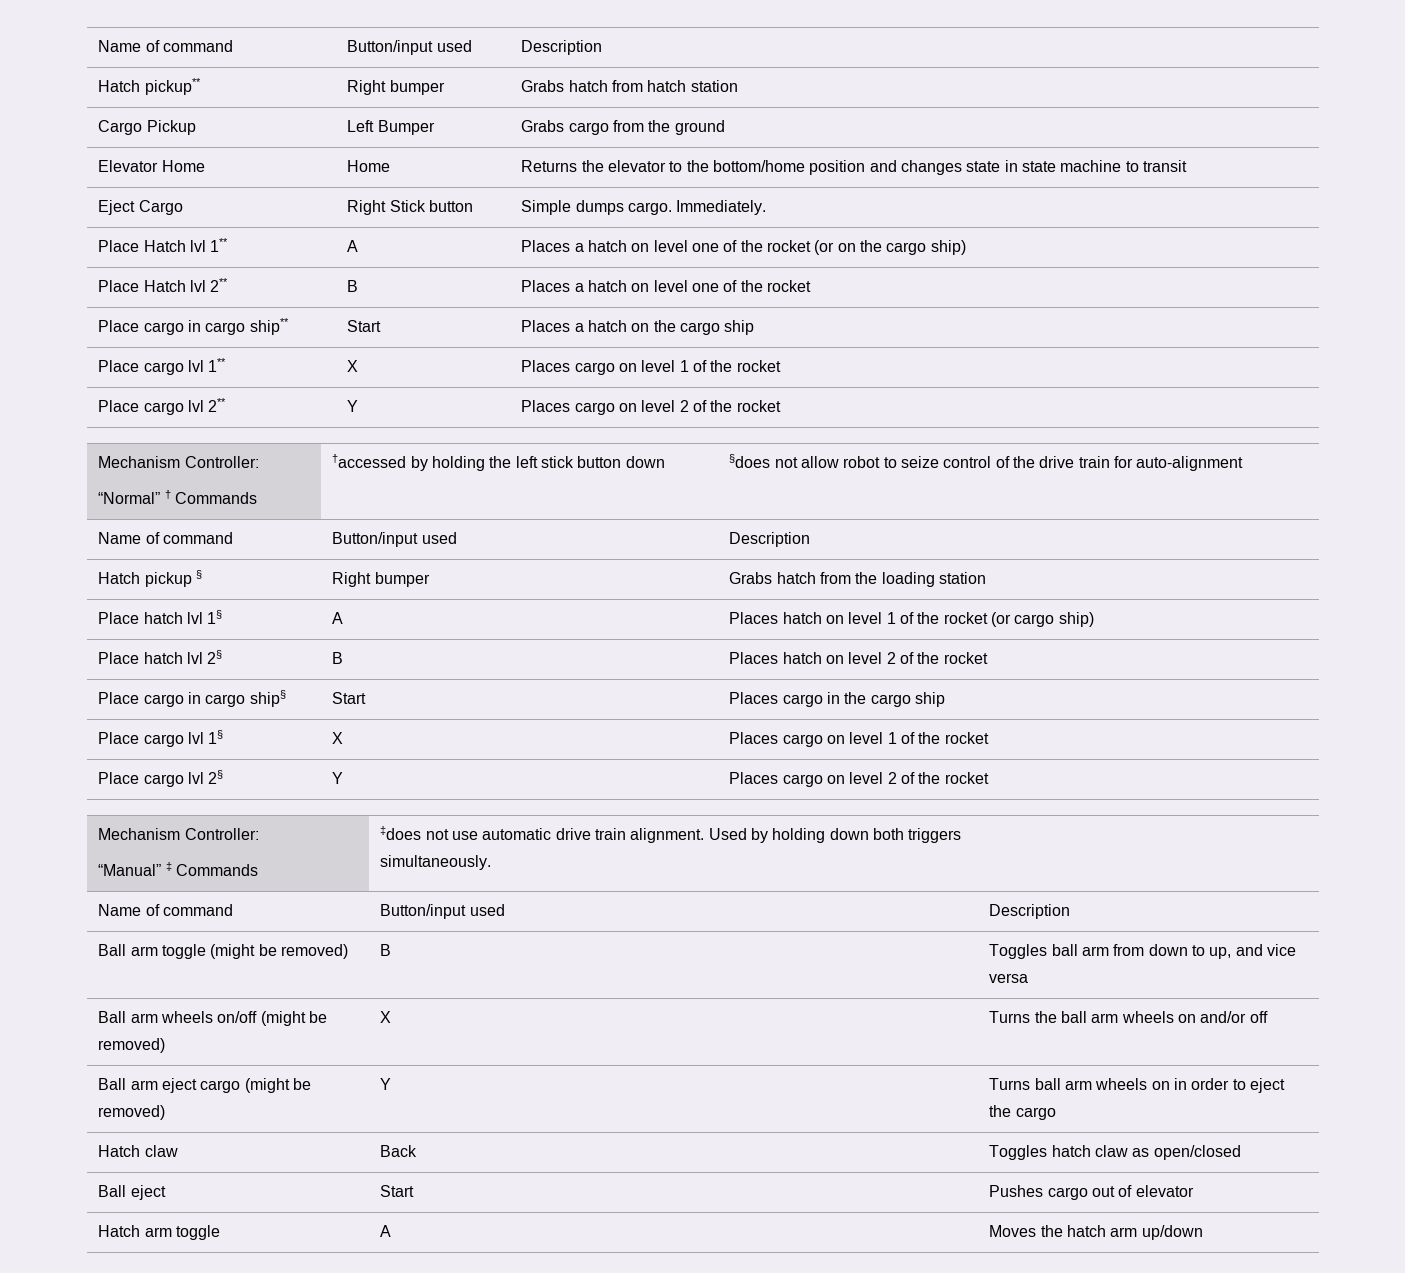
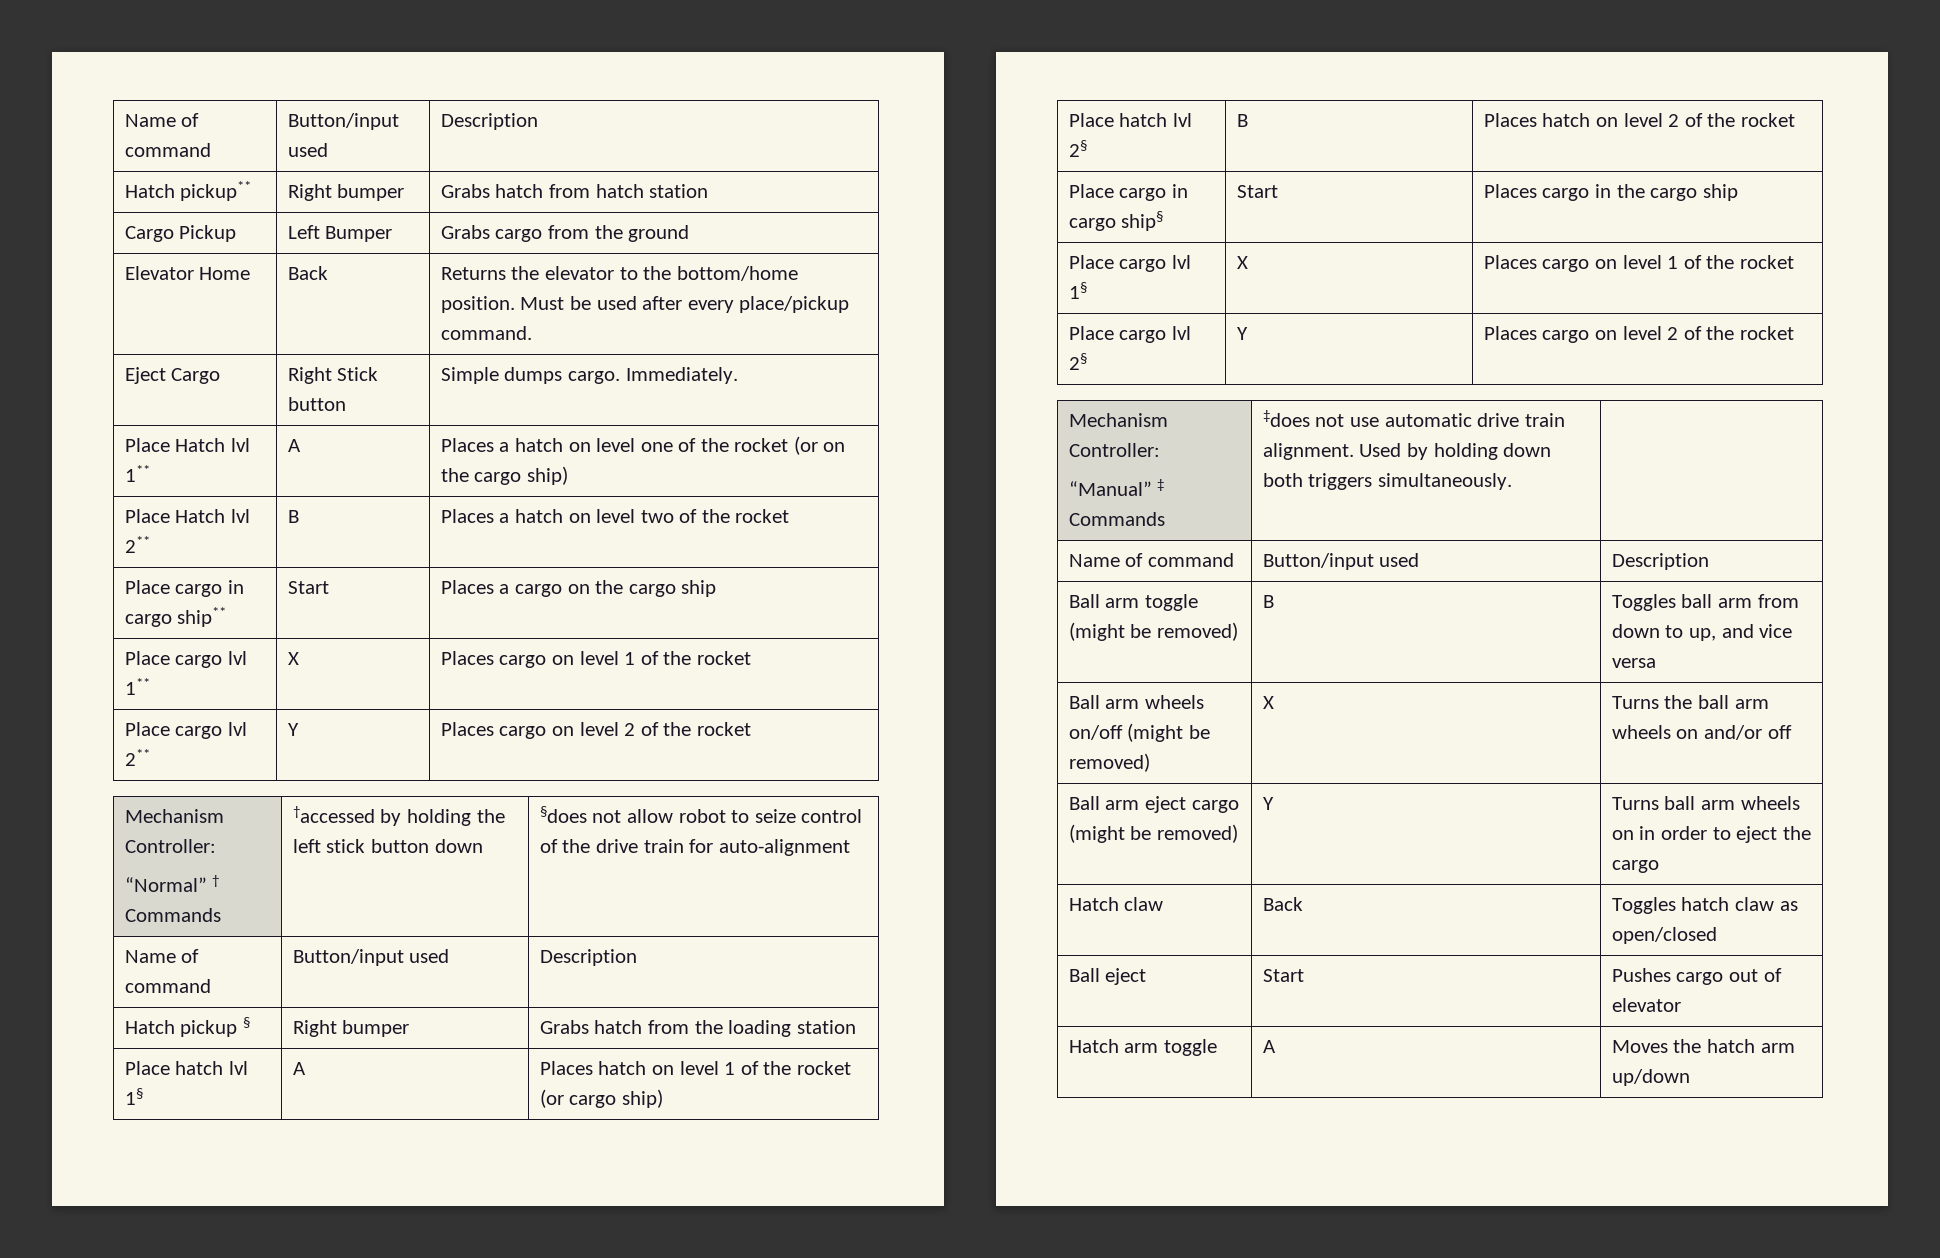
[347,160,391,172] Home -> [287,266,328,280] Back
[809,160,1187,175] position and changes state in state machine to transit -> [440,296,850,313] [440,326,532,340] position. Must be used after every place/pickup command.
[691,283,719,292] one -> [640,510,674,523] two
[587,320,627,332] hatch -> [515,584,563,597] cargo

